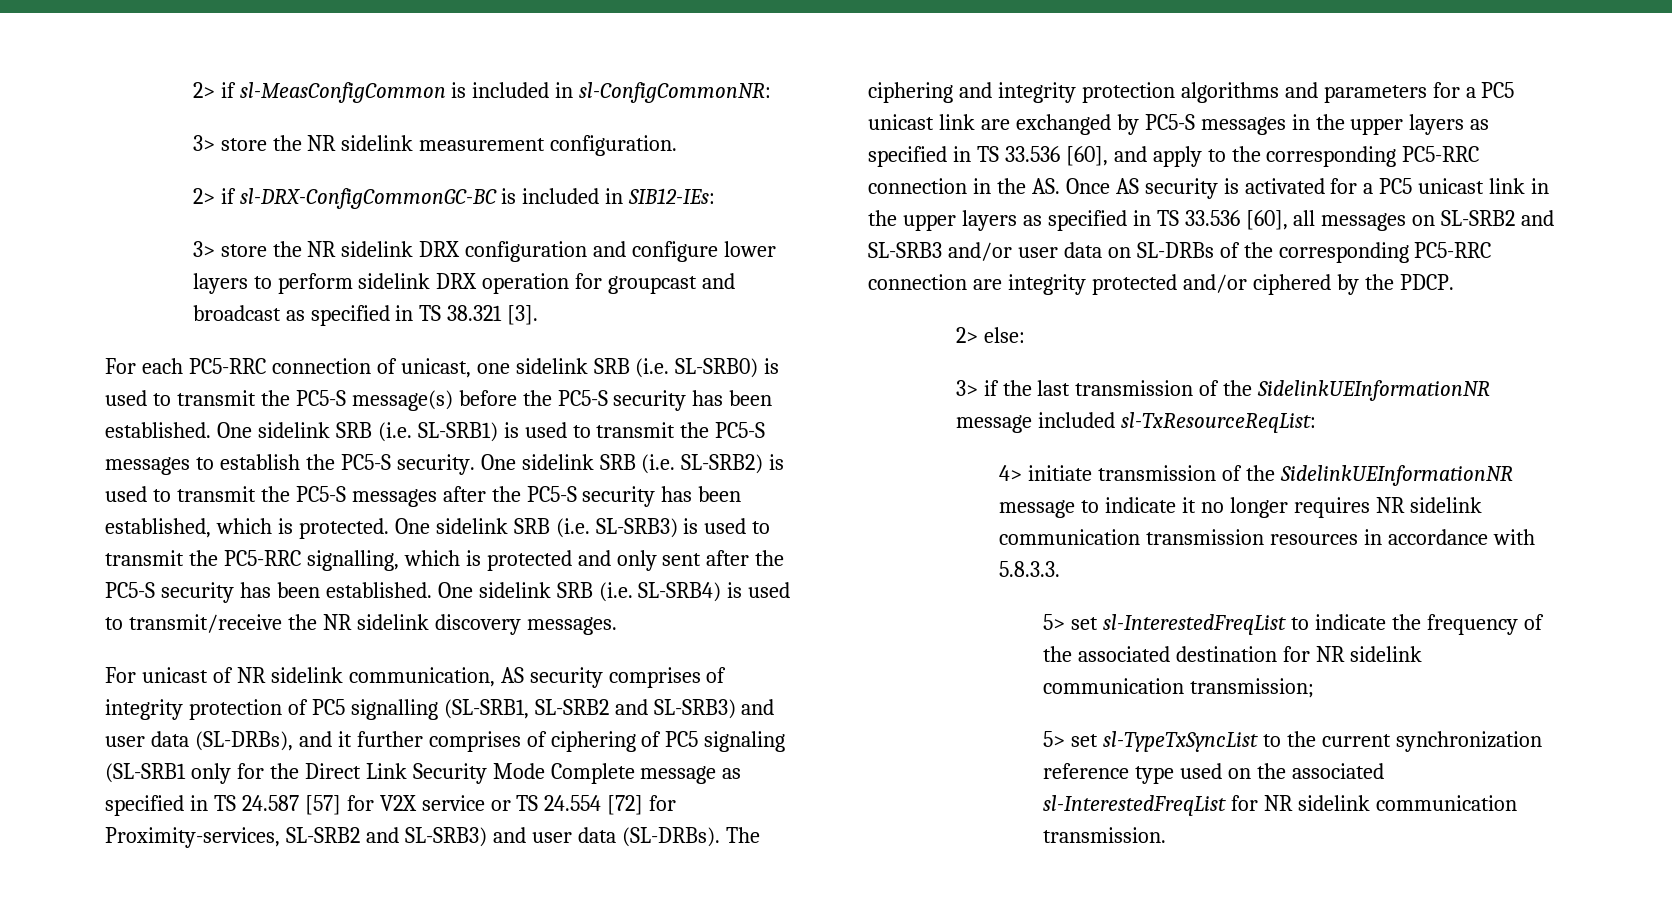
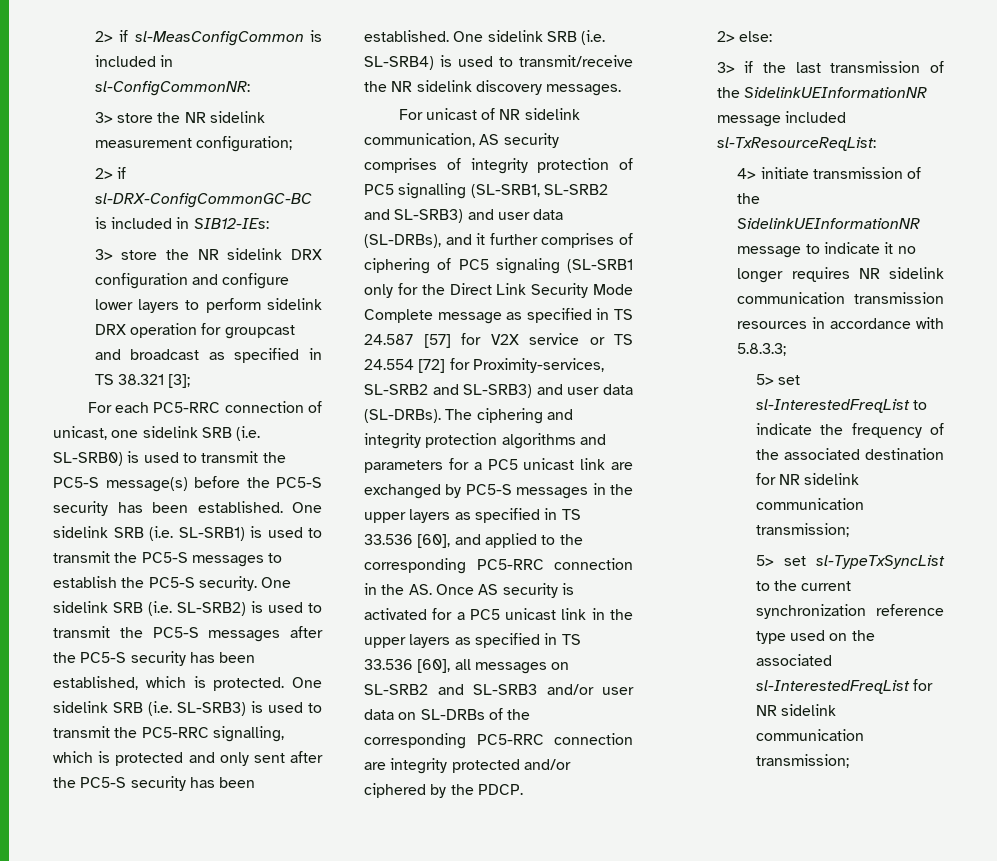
[550,135,678,156] configuration. -> [195,136,292,152] configuration;
[507,305,539,325] [3]. -> [168,374,191,388] [3];
[1152,146,1202,167] apply -> [484,533,537,548] applied
[999,561,1061,577] 5.8.3.3. -> [737,343,787,356] 5.8.3.3;
[1043,827,1167,843] transmission. -> [755,754,849,768] transmission;

